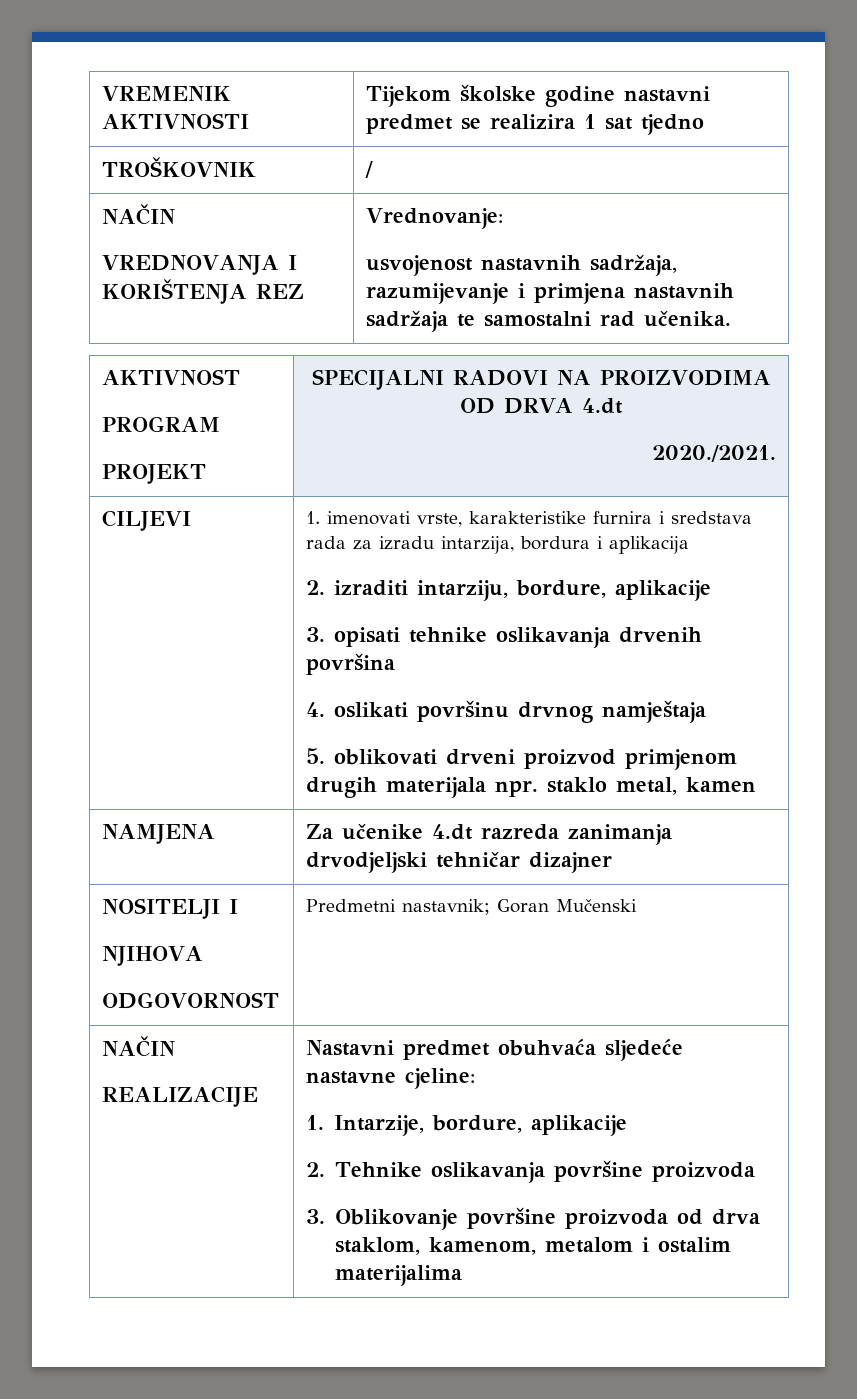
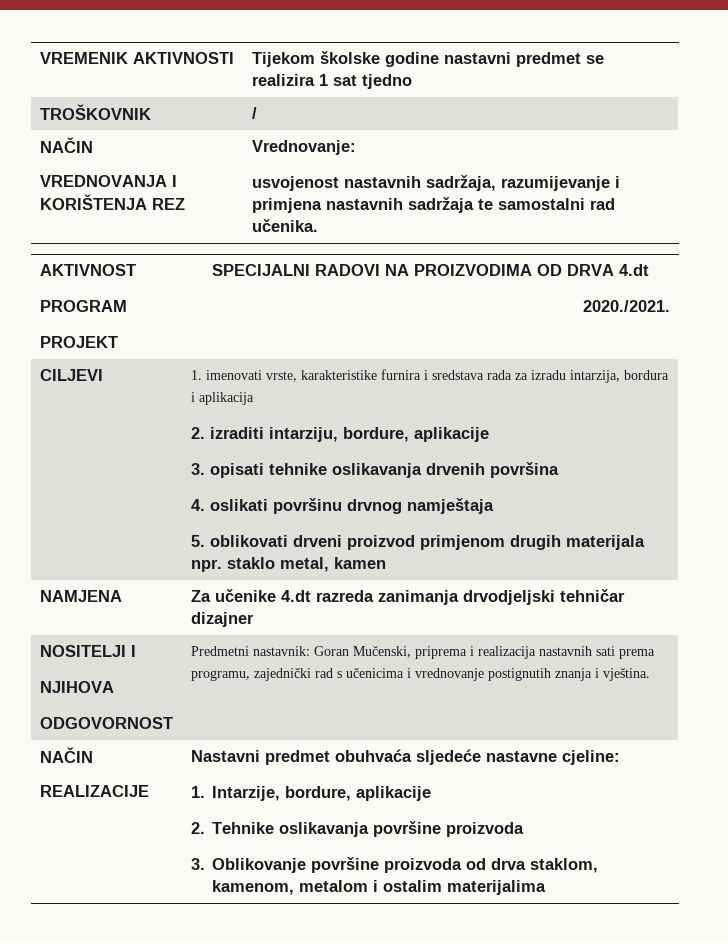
[402,899,638,915] nastavnik; Goran Mučenski -> [252,646,655,659] [190,668,650,681] nastavnik: Goran Mučenski, priprema i realizacija nastavnih sati prema programu, zajednički rad s učenicima i vrednovanje postignutih znanja i vještina.

